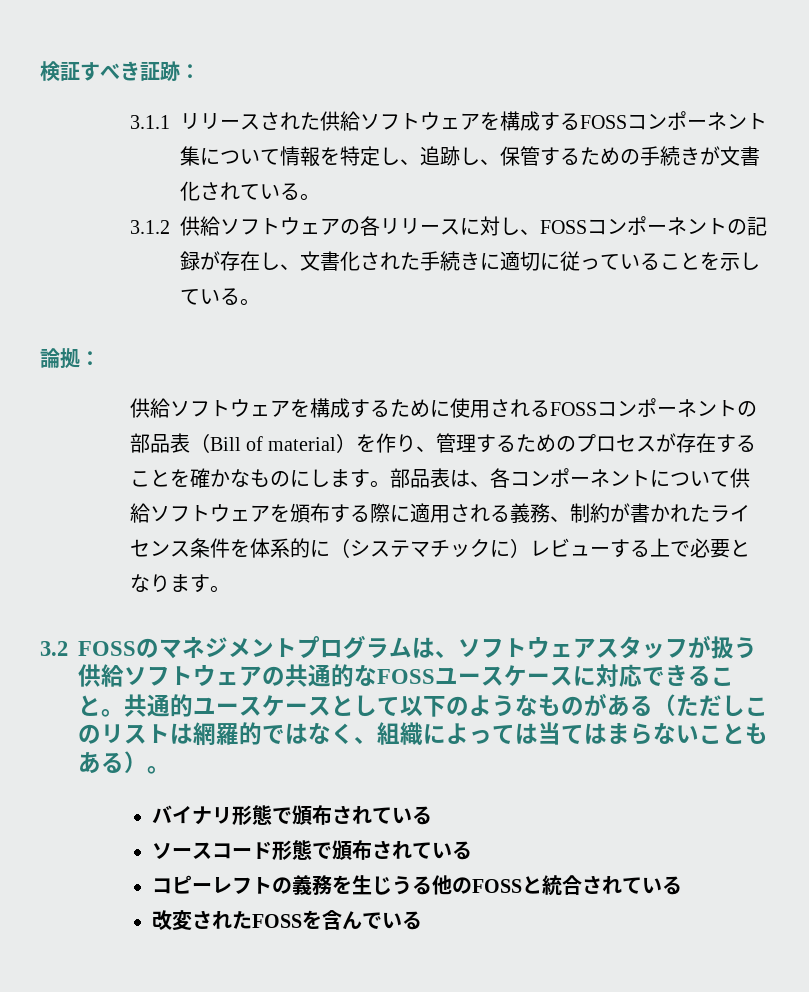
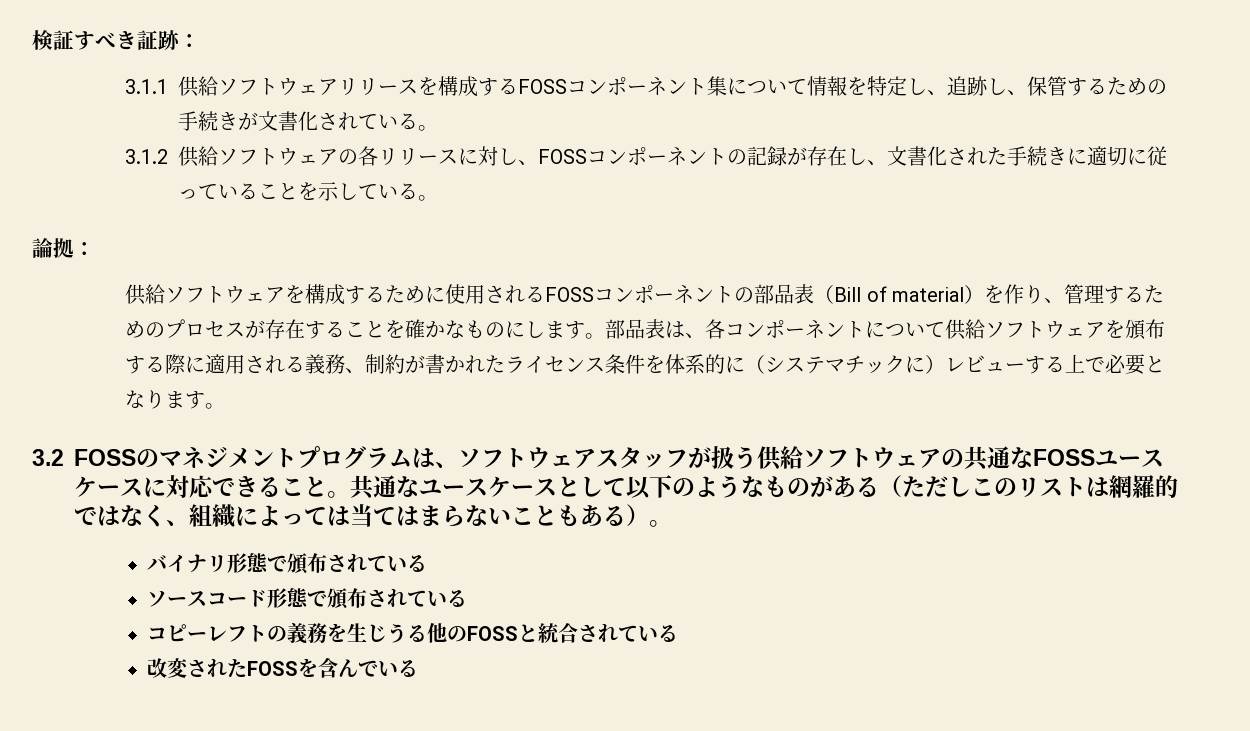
[179,111,480,131] リリースされた供給ソフトウェア -> [178,76,419,97] 供給ソフトウェアリリース
[331,664,354,687] 的 -> (1010, 457) none
[170,694,193,717] 的 -> [396,476,419,497] な

